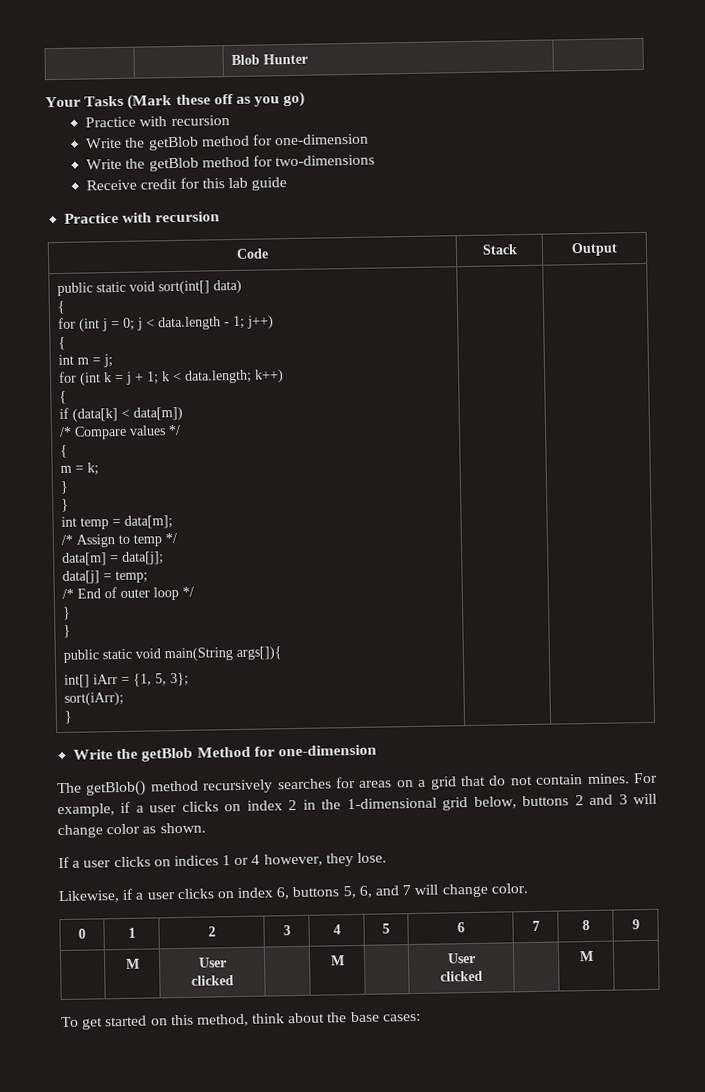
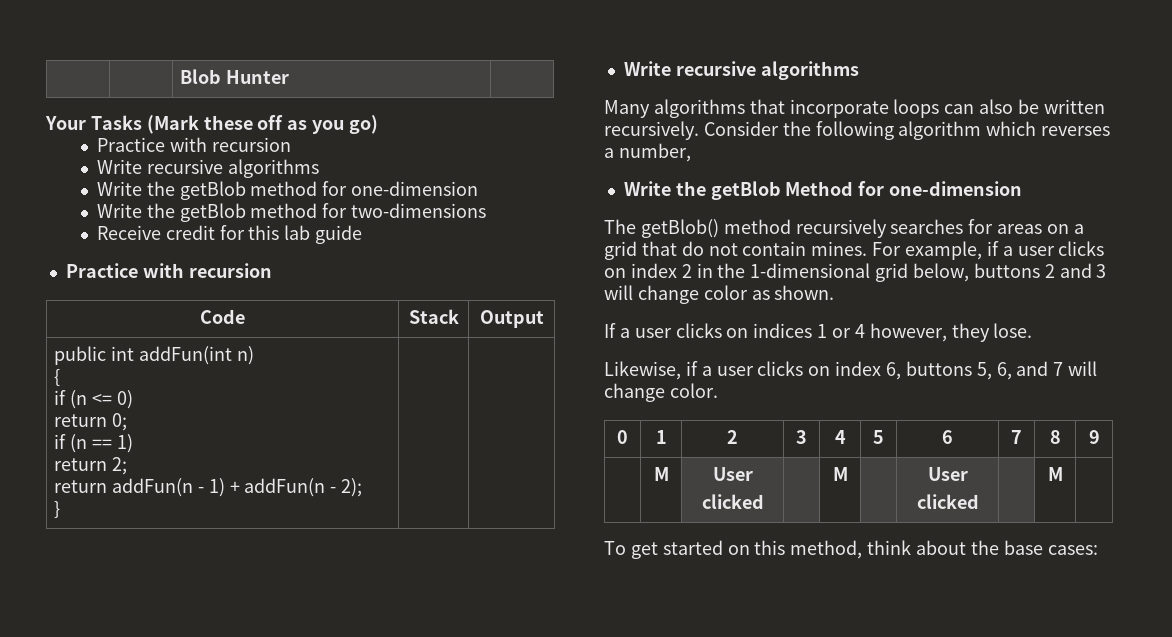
(230, 121) none -> [96,159,319,178] // Write recursive algorithms
[96,279,243,295] [57,300,66,315] [58,315,275,332] [58,336,67,350] [58,354,114,368] [58,369,285,386] [59,390,68,404] [59,406,184,422] [59,424,182,440] [60,444,69,458] [60,462,100,476] [60,480,70,494] [61,498,70,512] [61,515,174,530] [61,532,178,548] [62,551,165,566] [62,570,149,584] [62,586,195,601] [63,606,72,620] [63,624,72,638] [63,646,283,663] [64,672,190,688] [64,691,125,706] [64,710,74,724] static void sort(int[] data) // { // for (int j = 0; j < data.length - 1; j++) // { // int m = j; // for (int k = j + 1; k < data.length; k++) // { // if (data[k] < data[m]) // /* Compare values */ // { // m = k; // } // } // int temp = data[m]; // /* Assign to temp */ // data[m] = data[j]; // data[j] = temp; // /* End of outer loop */ // } // } // public static void main(String args[]){ // int[] iArr = {1, 5, 3}; // sort(iArr); // } | | -> [111,346,254,365] [54,369,61,386] [54,390,133,409] [54,413,128,431] [54,434,133,453] [54,457,128,475] [54,478,363,497] [54,501,61,518] [623,61,859,80] [604,99,1105,118] [604,121,1111,140] [604,143,691,162] int addFun(int n) // { // if (n <= 0) // return 0; // if (n == 1) // return 2; // return addFun(n - 1) + addFun(n - 2); // } | | // Write recursive algorithms // Many algorithms that incorporate loops can also be written recursively. Consider the following algorithm which reverses a number,

